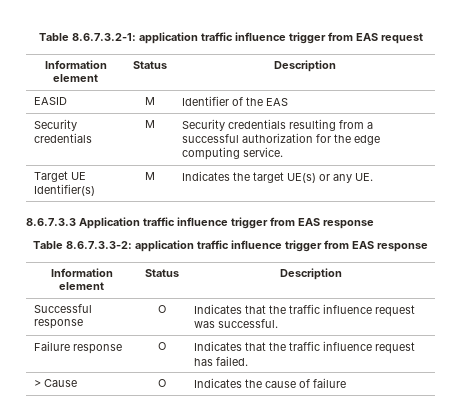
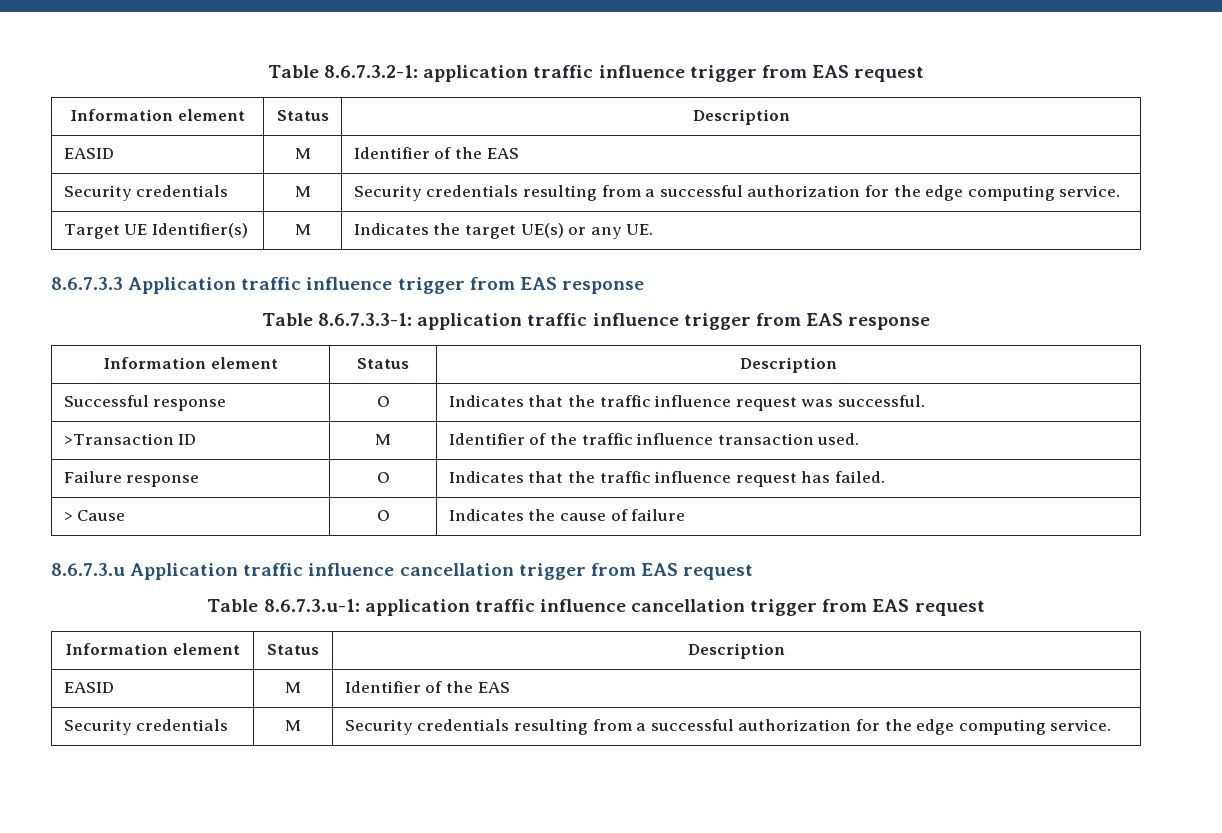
[66,241,132,249] 8.6.7.3.3-2: -> [318,313,413,326] 8.6.7.3.3-1:
(278, 323) none -> [63,433,197,445] [375,434,391,445] [448,433,860,445] // >Transaction ID | M | Identifier of the traffic influence transaction used.
(346, 383) none -> [51,563,754,580] [207,599,985,616] [65,643,240,655] [267,644,319,655] [687,643,785,659] [63,682,114,693] [285,682,301,693] [344,681,510,693] [63,719,229,735] [285,720,301,731] [344,719,1112,735] // 8.6.7.3.u Application traffic influence cancellation trigger from EAS request // Table 8.6.7.3.u-1: application traffic influence cancellation trigger from EAS request // Information element | Status | Description // EASID | M | Identifier of the EAS // Security credentials | M | Security credentials resulting from a successful authorization for the edge computing service.

